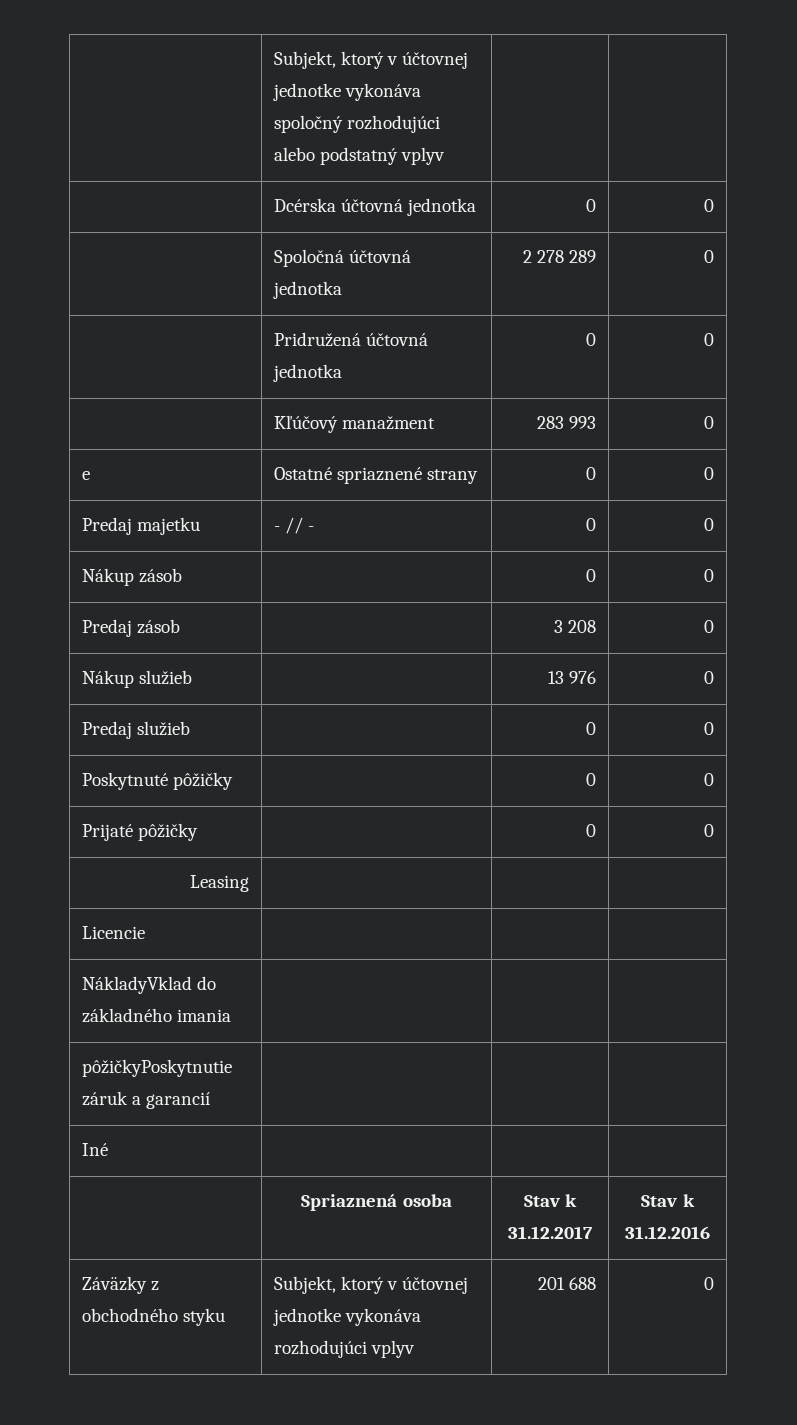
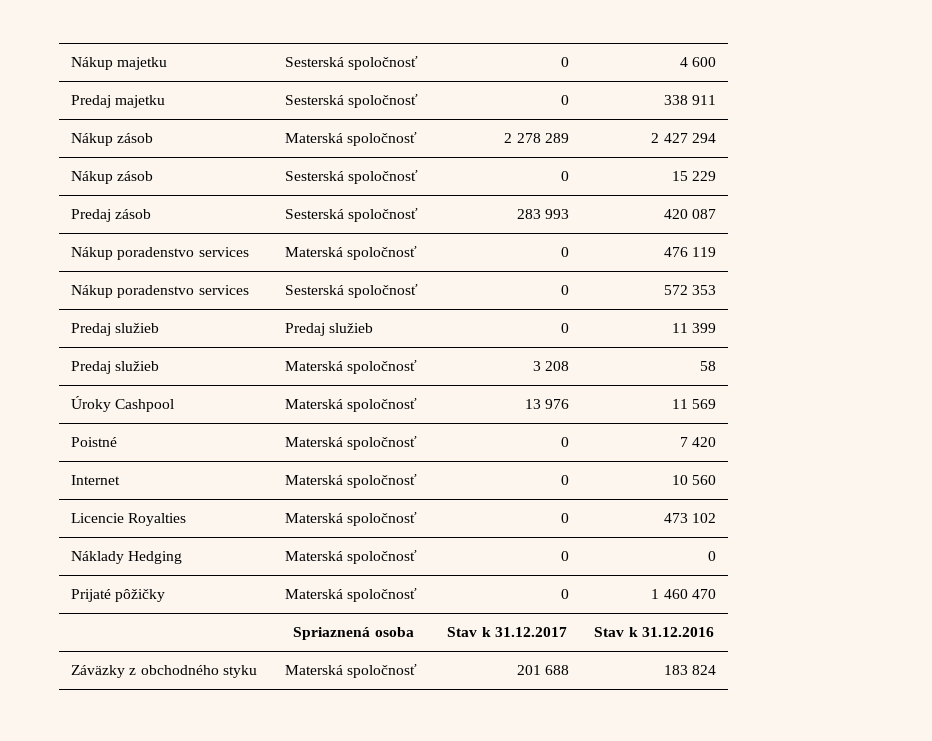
[273,51,469,69] [272,83,421,101] [273,115,440,133] [273,147,445,165] [273,198,476,216] [586,199,597,212] [704,199,715,212] [273,249,411,267] [272,281,342,299] [523,250,597,263] [704,250,715,263] [273,332,428,347] [272,364,342,382] [586,333,597,346] [704,333,715,346] [273,415,435,433] [537,416,597,429] [704,416,715,429] [81,471,90,480] [273,467,478,484] [586,467,597,480] [704,467,715,480] [81,517,200,535] [273,517,314,534] [586,518,597,531] [704,518,715,531] [81,568,182,586] [586,569,597,582] [704,569,715,582] [81,619,180,637] | Subjekt, ktorý v účtovnej jednotke vykonáva spoločný rozhodujúci alebo podstatný vplyv | | // | Dcérska účtovná jednotka | 0 | 0 // | Spoločná účtovná jednotka | 2 278 289 | 0 // | Pridružená účtovná jednotka | 0 | 0 // | Kľúčový manažment | 283 993 | 0 // e | Ostatné spriaznené strany | 0 | 0 // Predaj majetku | - // - | 0 | 0 // Nákup zásob | | 0 | 0 // Predaj zásob | -> [71,57,168,70] [285,56,419,70] [560,57,569,67] [679,57,716,67] [71,95,166,108] [285,94,419,108] [560,95,569,105] [663,95,716,105] [71,133,154,146] [285,132,418,146] [504,133,569,143] [651,133,716,143] [71,171,154,184] [285,170,419,184] [560,171,569,181] [671,171,716,181] [71,209,152,222] [285,208,419,222] [516,209,569,219] [663,209,716,219] [71,247,249,260] [285,246,418,260] [560,247,569,257] [663,247,716,257] [71,285,249,298] [285,284,419,298] [560,285,569,295] [663,285,716,295] [71,323,160,336] [285,323,374,336] [560,323,569,333] [671,323,716,333] [71,361,160,374] [285,360,418,374] Nákup majetku | Sesterská spoločnosť | 0 | 4 600 // Predaj majetku | Sesterská spoločnosť | 0 | 338 911 // Nákup zásob | Materská spoločnosť | 2 278 289 | 2 427 294 // Nákup zásob | Sesterská spoločnosť | 0 | 15 229 // Predaj zásob | Sesterská spoločnosť | 283 993 | 420 087 // Nákup poradenstvo services | Materská spoločnosť | 0 | 476 119 // Nákup poradenstvo services | Sesterská spoločnosť | 0 | 572 353 // Predaj služieb | Predaj služieb | 0 | 11 399 // Predaj služieb | Materská spoločnosť
[704,620,715,633] [81,670,192,688] [548,671,597,684] [704,671,715,684] [81,721,190,739] [586,722,597,735] [704,722,715,735] [81,772,233,790] 0 // Nákup služieb | | 13 976 | 0 // Predaj služieb | | 0 | 0 // Poskytnuté pôžičky | -> [699,361,716,371] [71,396,175,412] [285,398,418,412] [524,399,569,409] [671,399,716,409] [71,437,118,447] [285,436,418,450] [560,437,569,447] [679,437,716,447] [71,475,121,485] [285,474,418,488] [560,475,569,485] [671,475,716,485] [71,513,187,526] [285,512,418,526] [560,513,569,523] [663,513,716,523] [71,551,183,564] [285,550,418,564] 58 // Úroky Cashpool | Materská spoločnosť | 13 976 | 11 569 // Poistné | Materská spoločnosť | 0 | 7 420 // Internet | Materská spoločnosť | 0 | 10 560 // Licencie Royalties | Materská spoločnosť | 0 | 473 102 // Náklady Hedging | Materská spoločnosť
[586,824,597,837] [704,824,715,837] [190,875,250,892] [81,926,145,939] [81,976,216,994] [81,1008,231,1023] [81,1059,232,1077] [81,1091,210,1109] [81,1143,108,1156] | 0 | 0 // Leasing | | | // Licencie | | | // NákladyVklad do základného imania | | | // pôžičkyPoskytnutie záruk a garancií | | | // Iné | | | -> [285,588,418,602] [560,589,569,599] [651,589,716,599] Materská spoločnosť | 0 | 1 460 470
[273,1276,469,1294] [272,1308,421,1326] [273,1340,415,1358] Subjekt, ktorý v účtovnej jednotke vykonáva rozhodujúci vplyv -> [285,664,418,678] Materská spoločnosť
[704,1277,715,1290] 0 -> [663,665,716,675] 183 824

